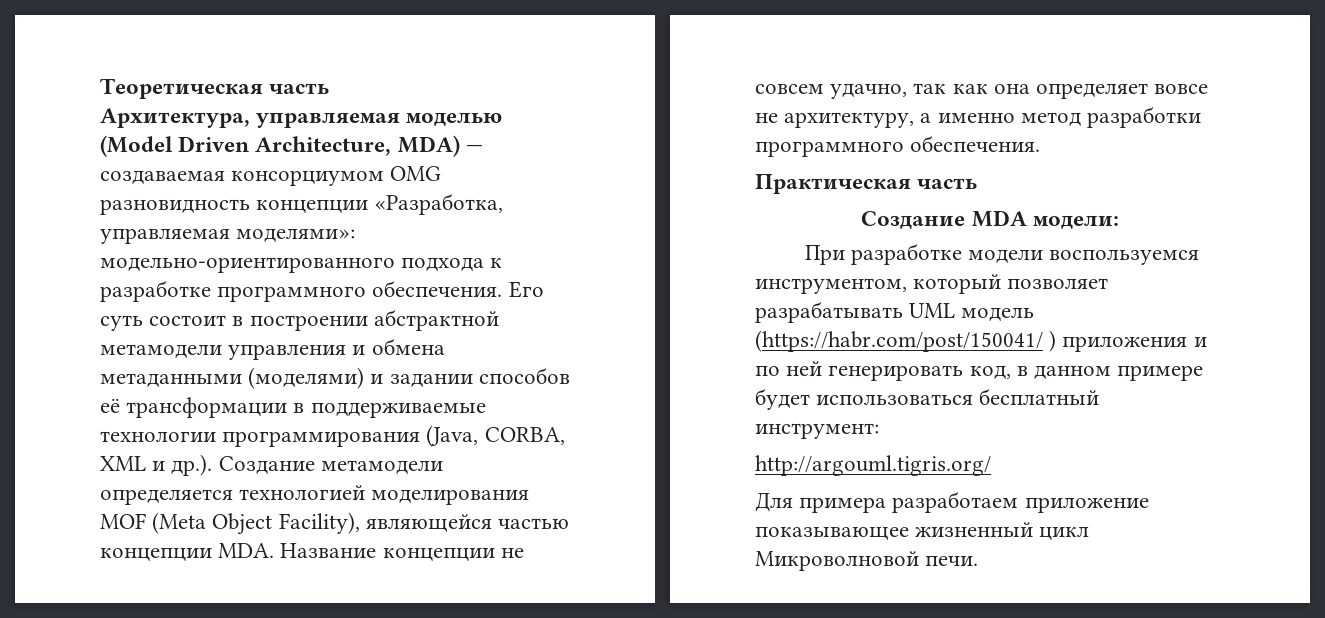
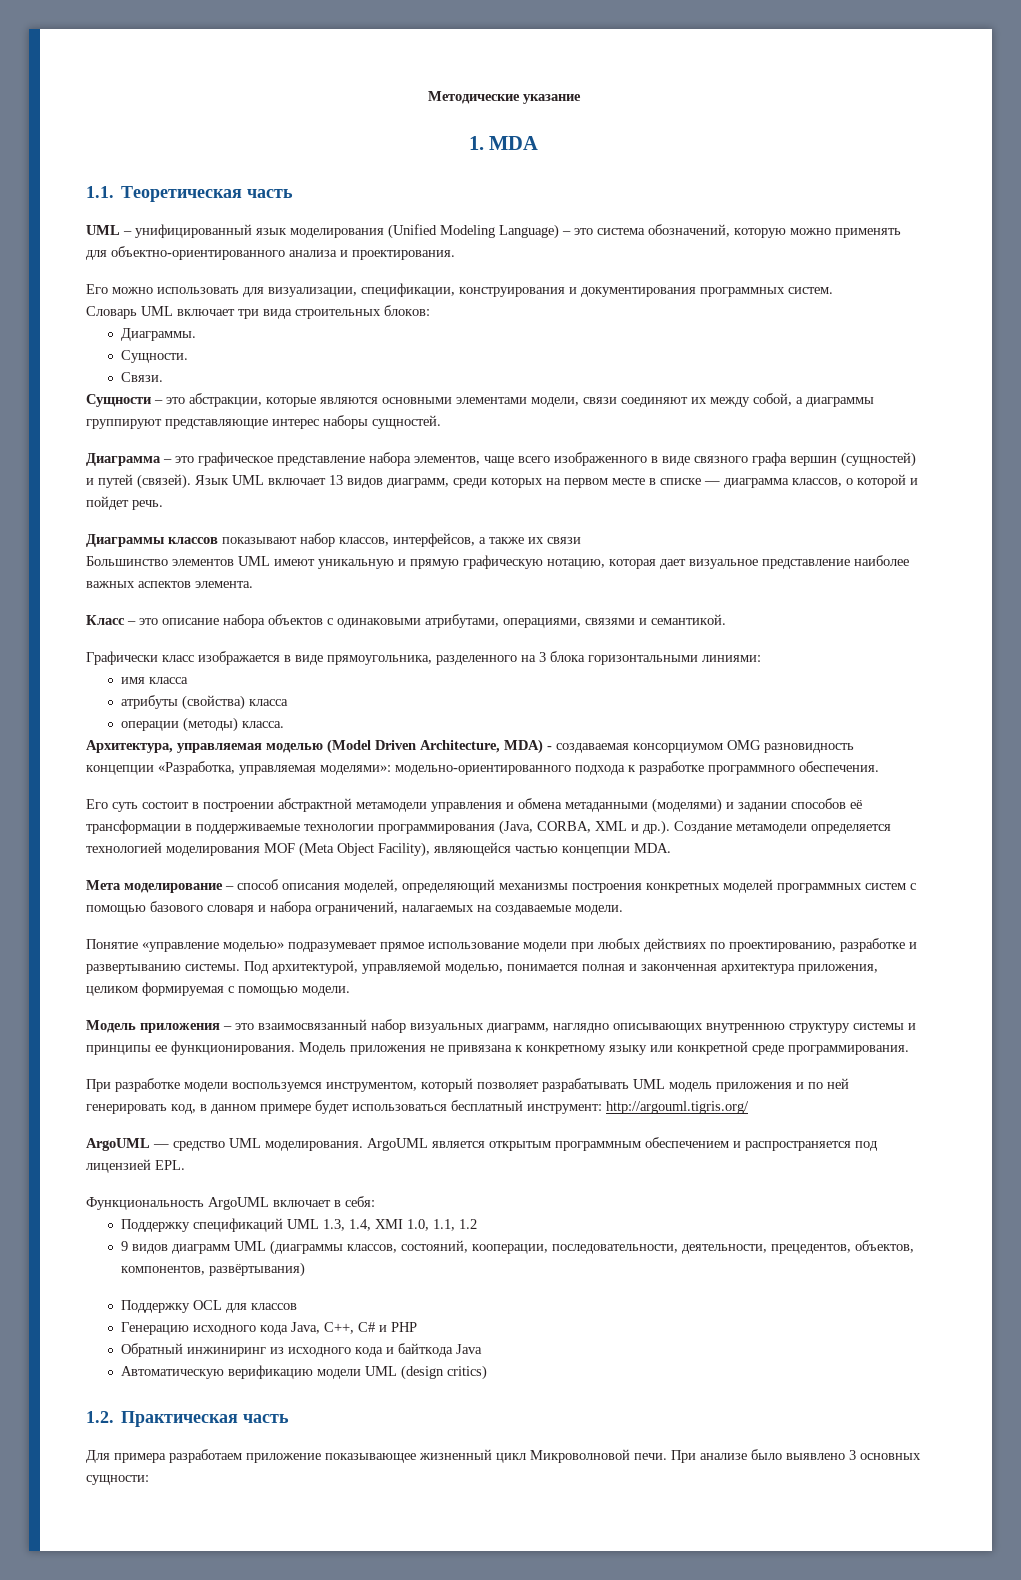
[100,78,330,99] Теоретическая часть -> [427,91,581,104] [468,136,539,150] [86,186,294,202] [86,224,901,239] [86,246,455,260] [86,283,833,297] [86,305,430,319] [121,328,197,341] [121,350,189,363] [121,372,164,382] [86,393,874,407] [86,415,441,429] [86,452,916,467] [86,474,918,489] [86,496,163,510] [86,533,581,547] [86,555,909,569] [86,581,253,588] [86,614,726,628] [86,651,761,665] [121,677,189,684] [121,695,289,710] [121,717,285,732] Методические указание // 1. MDA // 1.1. Теоретическая часть // UML – унифицированный язык моделирования (Unified Modeling Language) – это система обозначений, которую можно применять для объектно-ориентированного анализа и проектирования. // Его можно использовать для визуализации, спецификации, конструирования и документирования программных систем. // Словарь UML включает три вида строительных блоков: // Диаграммы. // Сущности. // Связи. // Сущности – это абстракции, которые являются основными элементами модели, связи соединяют их между собой, а диаграммы группируют представляющие интерес наборы сущностей. // Диаграмма – это графическое представление набора элементов, чаще всего изображенного в виде связного графа вершин (сущностей) и путей (связей). Язык UML включает 13 видов диаграмм, среди которых на первом месте в списке — диаграмма классов, о которой и пойдет речь. // Диаграммы классов показывают набор классов, интерфейсов, а также их связи // Большинство элементов UML имеют уникальную и прямую графическую нотацию, которая дает визуальное представление наиболее важных аспектов элемента. // Класс – это описание набора объектов с одинаковыми атрибутами, операциями, связями и семантикой. // Графически класс изображается в виде прямоугольника, разделенного на 3 блока горизонтальными линиями: // имя класса // атрибуты (свойства) класса // операции (методы) класса.
[465,145,483,152] — -> [547,746,552,750] -
(503, 288) none -> (879, 766) //
[280,543,524,562] [755,83,1209,99] [755,106,1202,128] [755,135,1041,157] [755,174,978,194] [861,210,1119,230] Название концепции не совсем удачно, так как она определяет вовсе не архитектуру, а именно метод разработки программного обеспечения. // Практическая часть // Создание MDA модели: -> [86,879,916,893] [86,901,623,915] [86,938,917,952] [86,960,878,974] [86,982,350,996] [86,1019,916,1033] [86,1041,909,1055] // Мета моделирование – способ описания моделей, определяющий механизмы построения конкретных моделей программных систем с помощью базового словаря и набора ограничений, налагаемых на создаваемые модели. // Понятие «управление моделью» подразумевает прямое использование модели при любых действиях по проектированию, разработке и развертыванию системы. Под архитектурой, управляемой моделью, понимается полная и законченная архитектура приложения, целиком формируемая с помощью модели. // Модель приложения – это взаимосвязанный набор визуальных диаграмм, наглядно описывающих внутреннюю структуру системы и принципы ее функционирования. Модель приложения не привязана к конкретному языку или конкретной среде программирования.
[755,330,1057,352] (https://habr.com/post/150041/ ) -> (712, 1087) none
[755,455,991,476] // http://argouml.tigris.org/ -> [606,1101,749,1114] [86,1137,878,1151] [86,1159,185,1173] [86,1196,375,1210] [121,1218,478,1232] [121,1240,915,1255] [121,1262,306,1277] [121,1300,298,1313] [121,1322,418,1335] [121,1343,483,1357] [121,1365,488,1380] [86,1411,290,1427] http://argouml.tigris.org/ // ArgoUML — средство UML моделирования. ArgoUML является открытым программным обеспечением и распространяется под лицензией EPL. // Функциональность ArgoUML включает в себя: // Поддержку спецификаций UML 1.3, 1.4, XMI 1.0, 1.1, 1.2 // 9 видов диаграмм UML (диаграммы классов, состояний, кооперации, последовательности, деятельности, прецедентов, объектов, компонентов, развёртывания) // Поддержку OCL для классов // Генерацию исходного кода Java, C++, C# и PHP // Обратный инжиниринг из исходного кода и байткода Java // Автоматическую верификацию модели UML (design critics) // 1.2. Практическая часть
(979, 561) none -> [671,1449,921,1463] [86,1475,149,1485] При анализе было выявлено 3 основных сущности:

